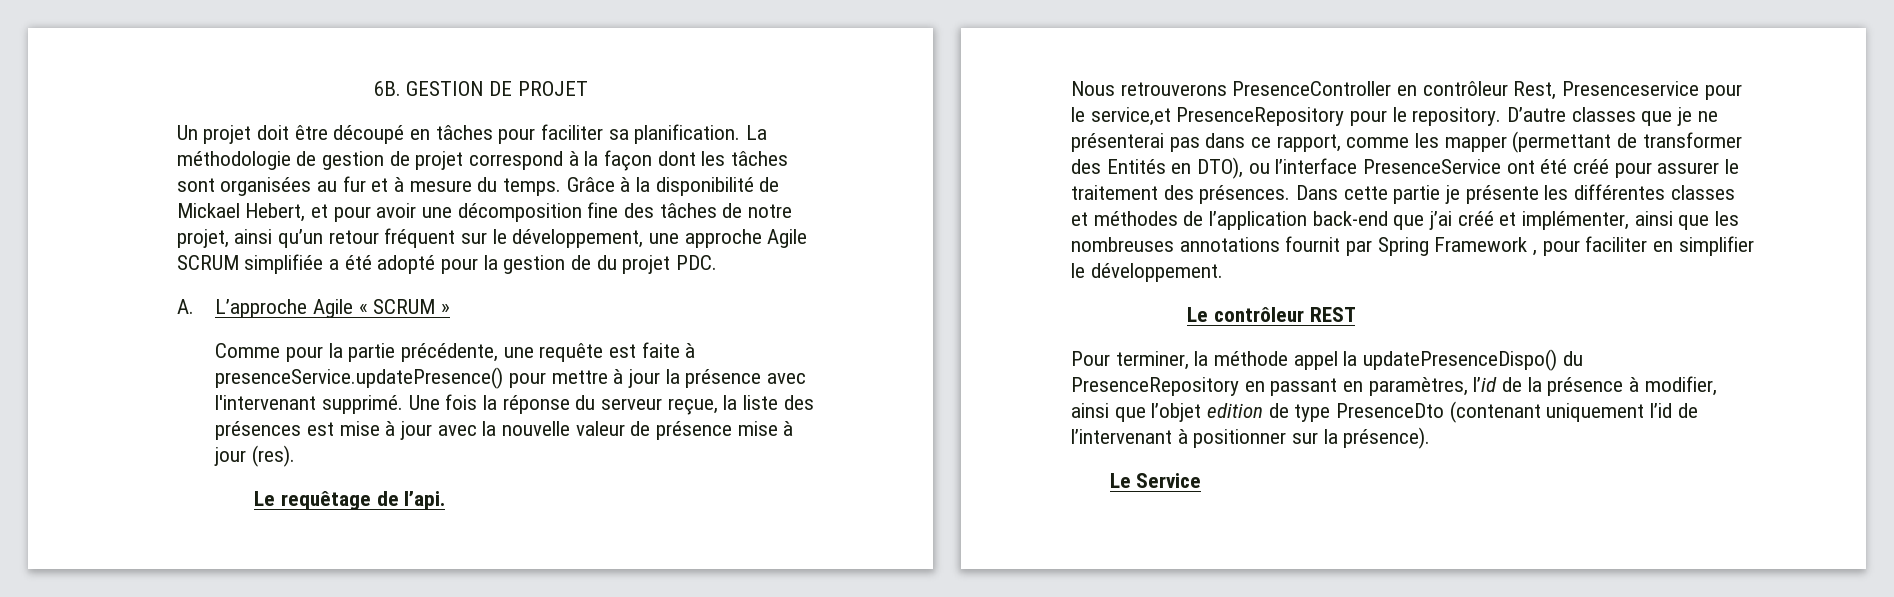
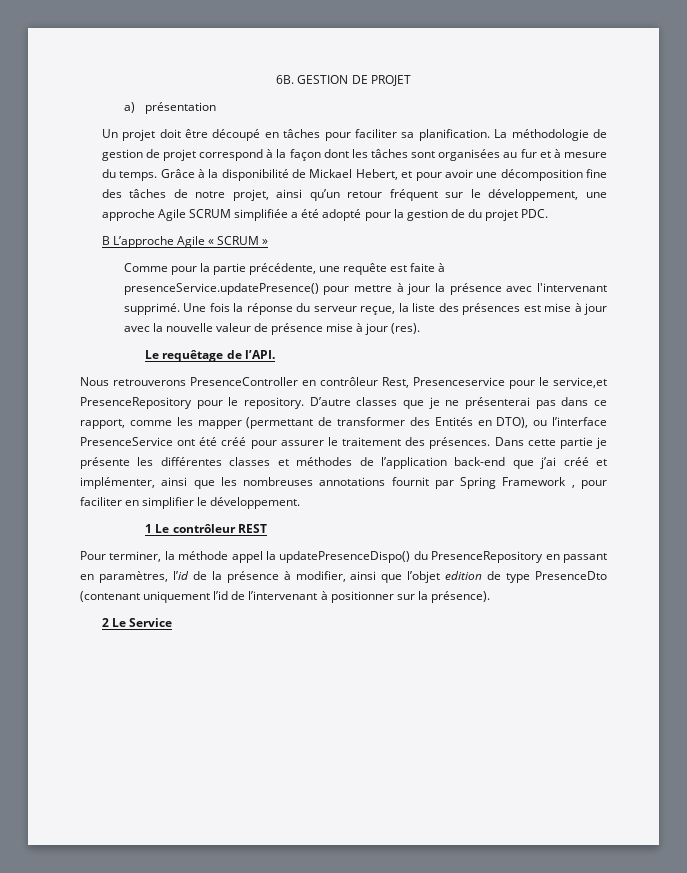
(588, 88) none -> [123,102,217,114] // a) présentation
[176,299,194,314] A. -> [101,236,110,245] B
[404,491,446,510] l’api. -> [244,350,275,359] l’API.
(1223, 272) none -> [145,524,153,533] 1
(1431, 438) none -> [101,618,109,627] 2

